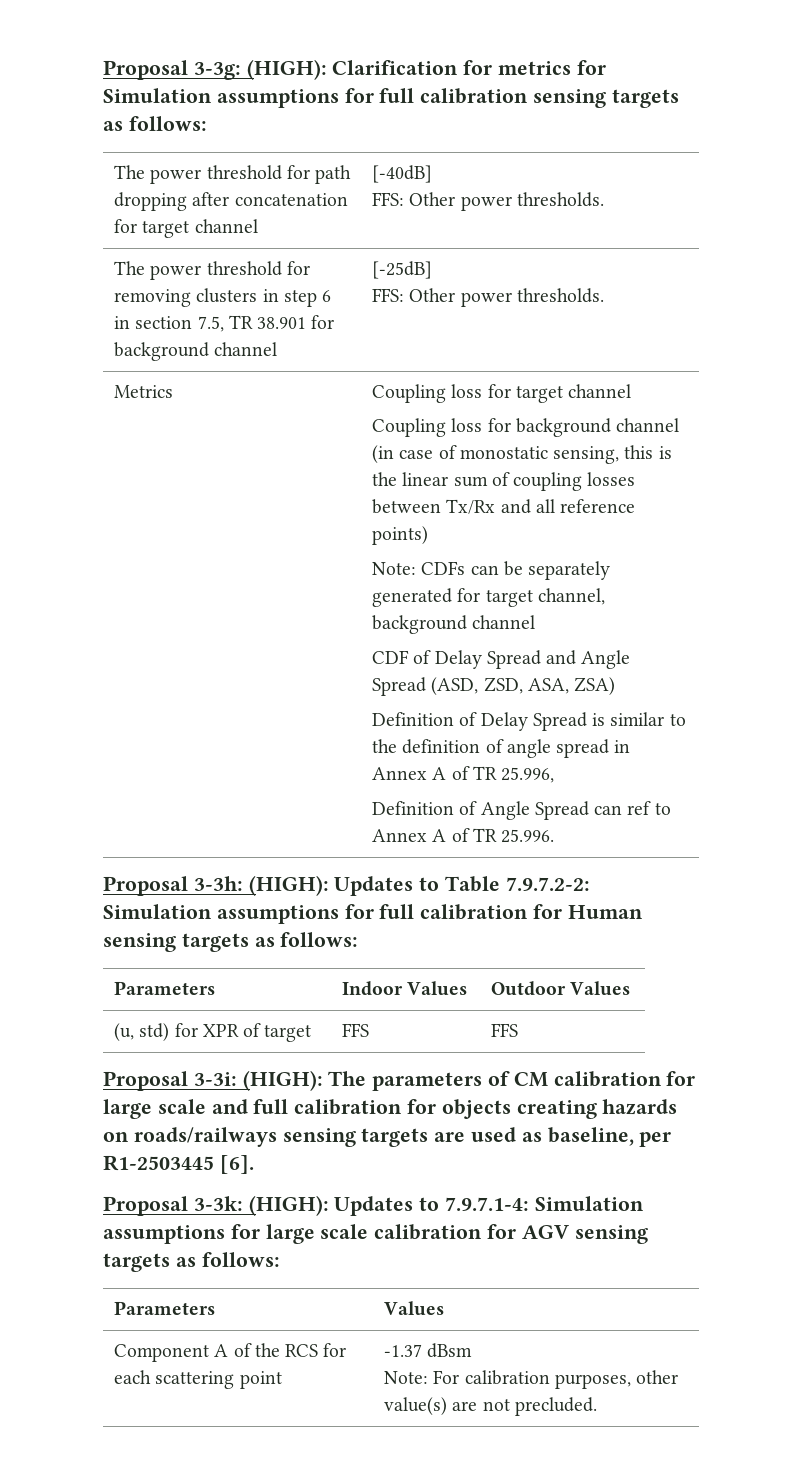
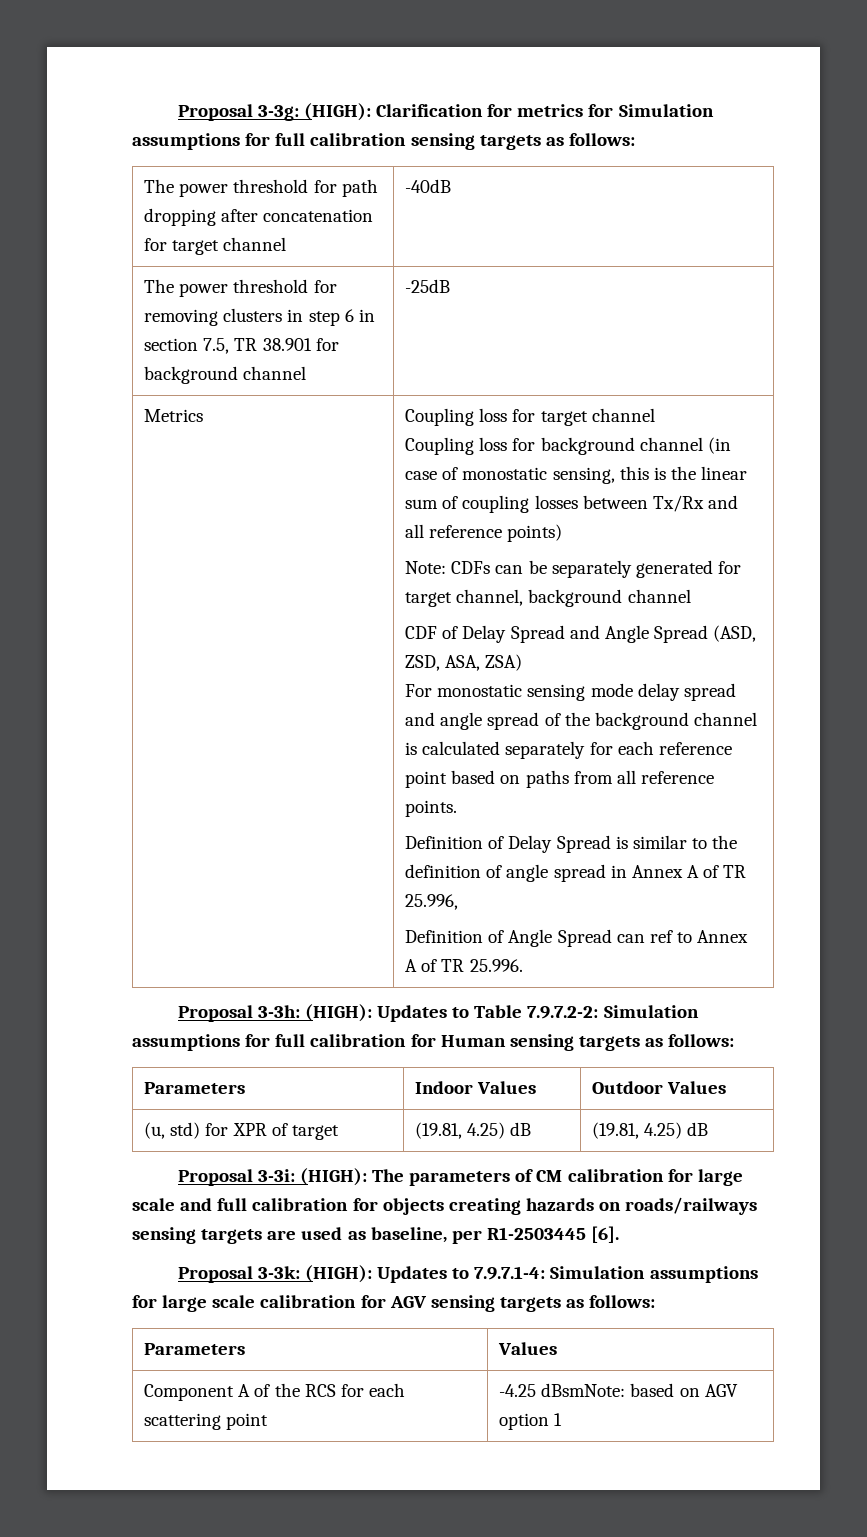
[372,165,433,183] [372,192,604,211] [-40dB] // FFS: Other power thresholds. -> [405,179,452,193] -40dB
[372,261,433,279] [372,288,604,307] [-25dB] // FFS: Other power thresholds. -> [405,279,451,293] -25dB
(616, 686) none -> [405,683,736,701] [405,712,757,730] [405,741,732,759] [405,770,714,788] [405,800,458,817] // For monostatic sensing mode delay spread and angle spread of the background channel is calculated separately for each reference point based on paths from all reference points.
[342,1023,370,1037] [491,1023,519,1037] FFS | FFS -> [415,1122,532,1139] [592,1122,709,1139] (19.81, 4.25) dB | (19.81, 4.25) dB
[384,1343,473,1358] [384,1370,679,1389] [384,1397,597,1416] -1.37 dBsm // Note: For calibration purposes, other value(s) are not precluded. -> [499,1383,738,1397] [499,1413,563,1430] -4.25 dBsmNote: based on AGV option 1

